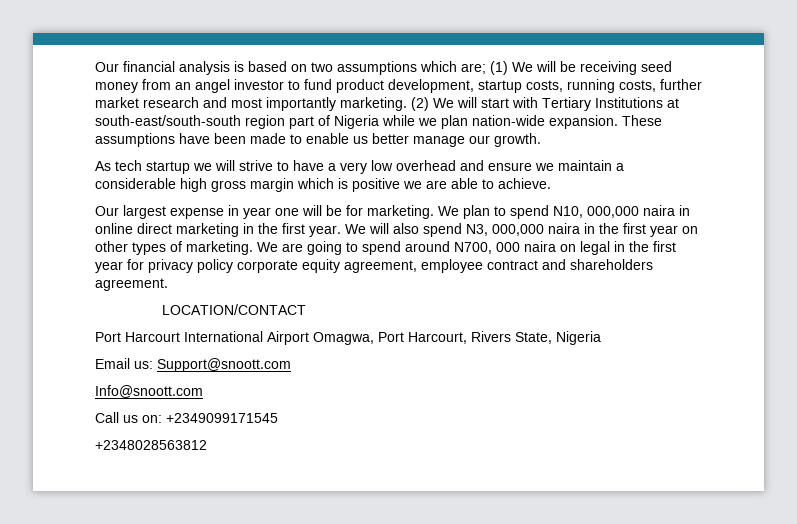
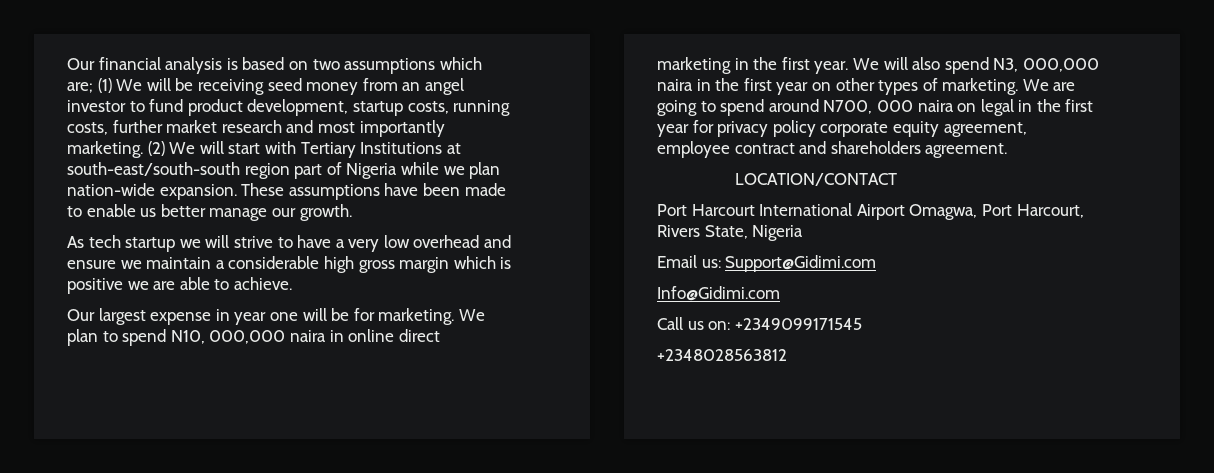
[157,358,291,372] [95,385,203,398] Support@snoott.com // Info@snoott.com -> [725,255,877,272] [657,286,780,301] Support@Gidimi.com // Info@Gidimi.com

